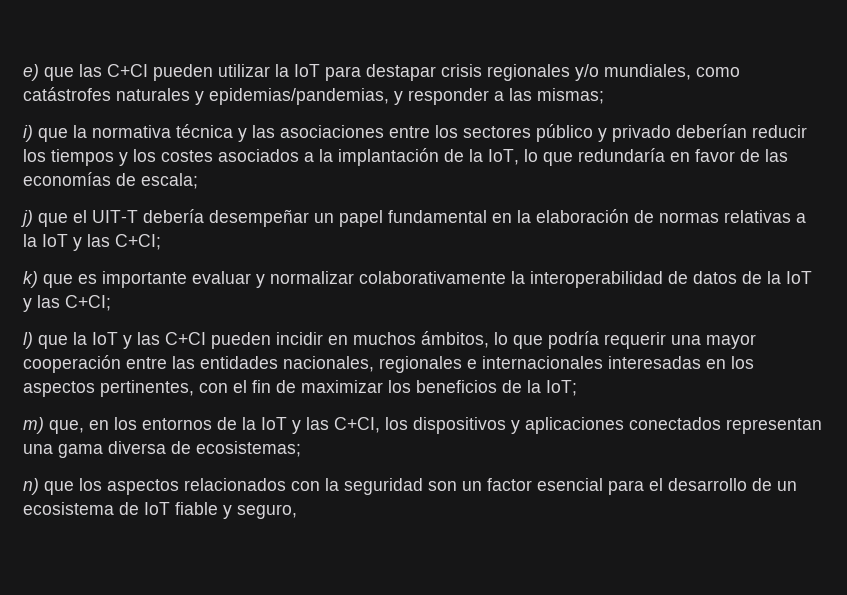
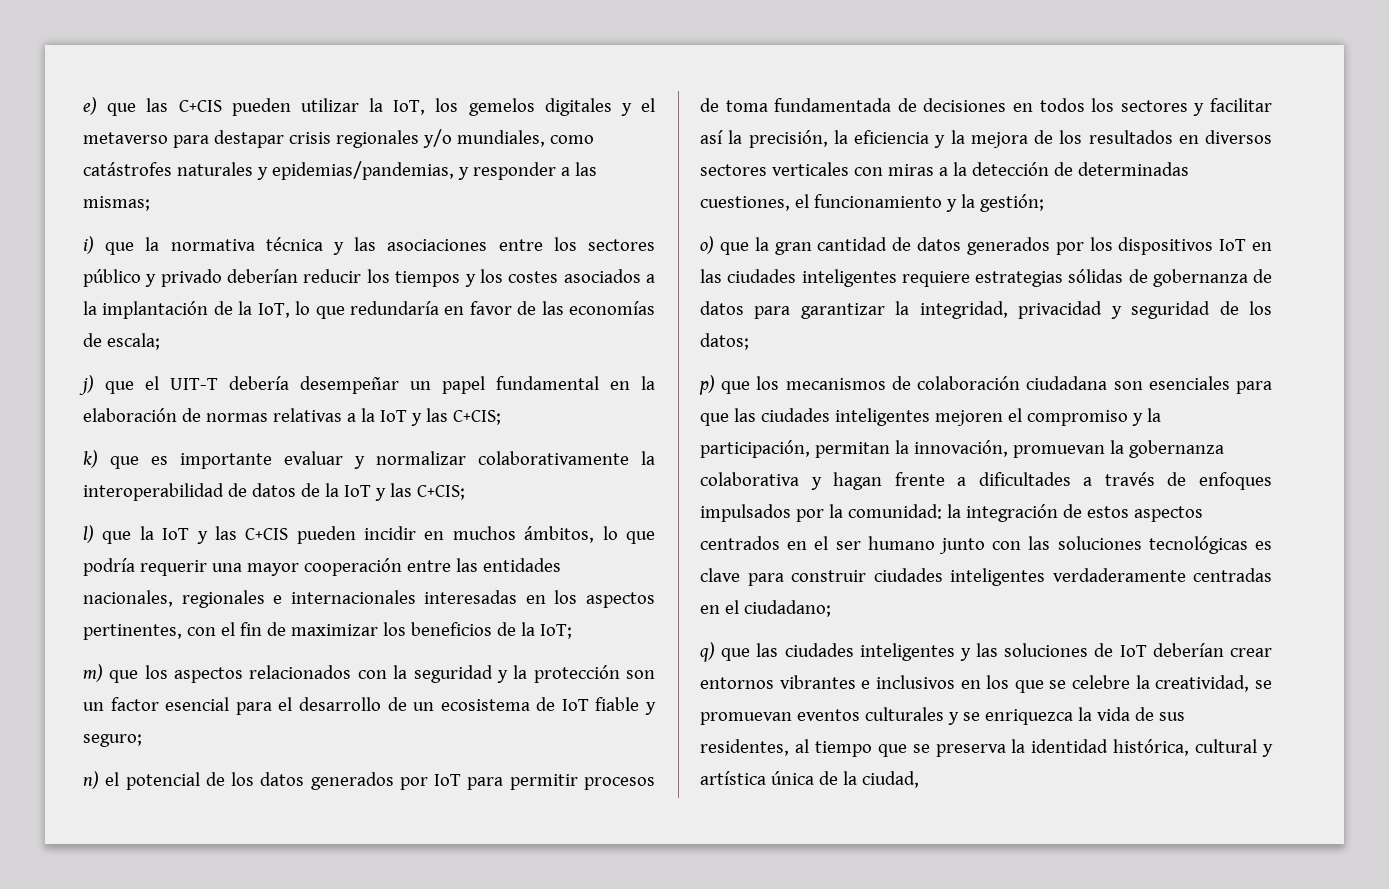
[107,64,148,77] C+CI -> [178,100,222,112] C+CIS
[294,64,320,77] IoT -> [393,98,655,116] [83,132,168,144] IoT, los gemelos digitales y el metaverso
[115,234,161,250] C+CI; -> [452,410,501,425] C+CIS;
[65,295,111,311] C+CI; -> [416,485,465,500] C+CIS;
[165,332,206,345] C+CI -> [245,528,289,540] C+CIS
[49,417,822,434] [23,441,301,458] [23,478,39,495] que, en los entornos de la IoT y las C+CI, los dispositivos y aplicaciones conectados representan una gama diversa de ecosistemas; // n) -> (103, 673) none
(423, 486) none -> [496,665,620,683] y la protección
[237,504,297,519] seguro, -> [83,734,142,747] [83,771,655,790] [700,98,1272,116] [700,130,1272,148] [700,162,1189,176] [700,194,1044,212] [700,236,1272,255] [700,269,1272,287] [700,301,1272,319] [700,333,749,350] [699,375,1272,395] [700,408,1161,426] [700,440,1224,458] [700,472,1272,490] [700,504,1203,522] [700,536,1272,554] [700,568,1272,586] [700,600,831,617] [700,642,1272,662] [700,675,1272,693] [700,707,1185,725] [700,739,1273,757] [700,771,919,788] seguro; // n) el potencial de los datos generados por IoT para permitir procesos de toma fundamentada de decisiones en todos los sectores y facilitar así la precisión, la eficiencia y la mejora de los resultados en diversos sectores verticales con miras a la detección de determinadas cuestiones, el funcionamiento y la gestión; // o) que la gran cantidad de datos generados por los dispositivos IoT en las ciudades inteligentes requiere estrategias sólidas de gobernanza de datos para garantizar la integridad, privacidad y seguridad de los datos; // p) que los mecanismos de colaboración ciudadana son esenciales para que las ciudades inteligentes mejoren el compromiso y la participación, permitan la innovación, promuevan la gobernanza colaborativa y hagan frente a dificultades a través de enfoques impulsados por la comunidad: la integración de estos aspectos centrados en el ser humano junto con las soluciones tecnológicas es clave para construir ciudades inteligentes verdaderamente centradas en el ciudadano; // q) que las ciudades inteligentes y las soluciones de IoT deberían crear entornos vibrantes e inclusivos en los que se celebre la creatividad, se promuevan eventos culturales y se enriquezca la vida de sus residentes, al tiempo que se preserva la identidad histórica, cultural y artística única de la ciudad,

